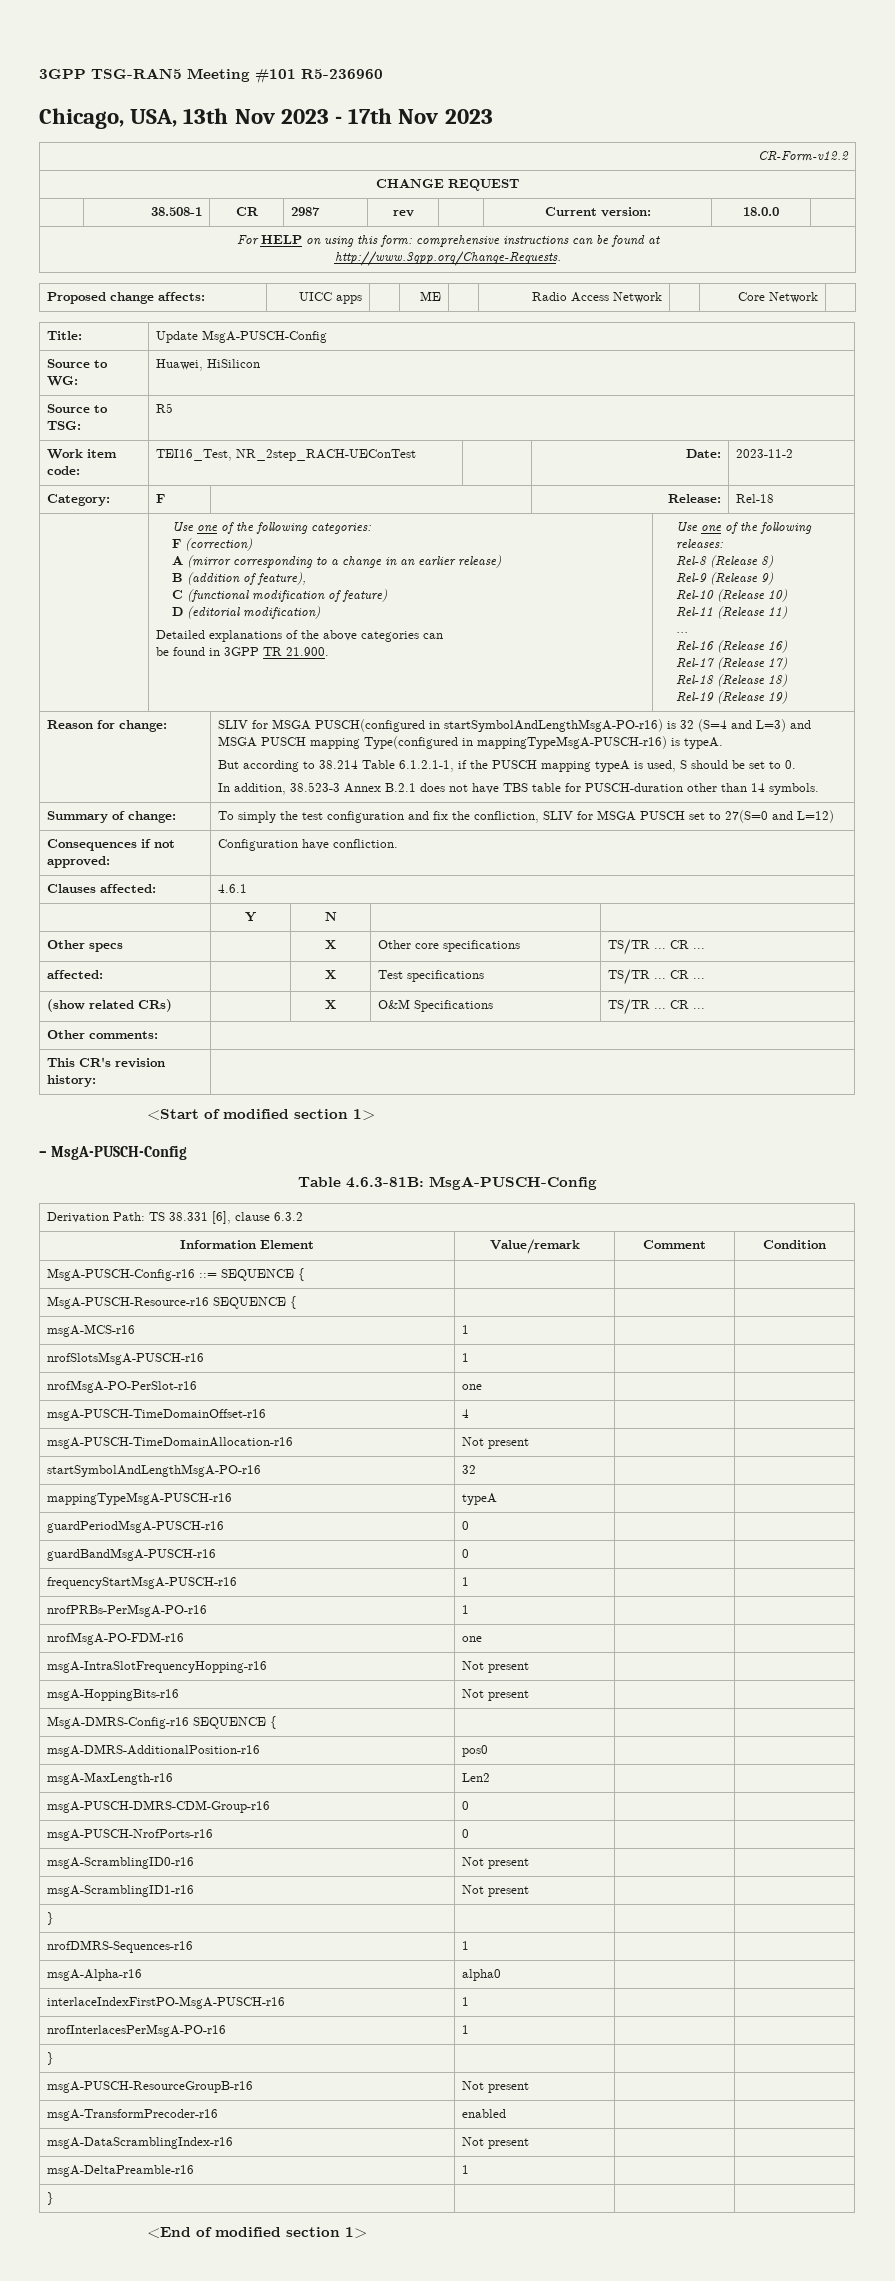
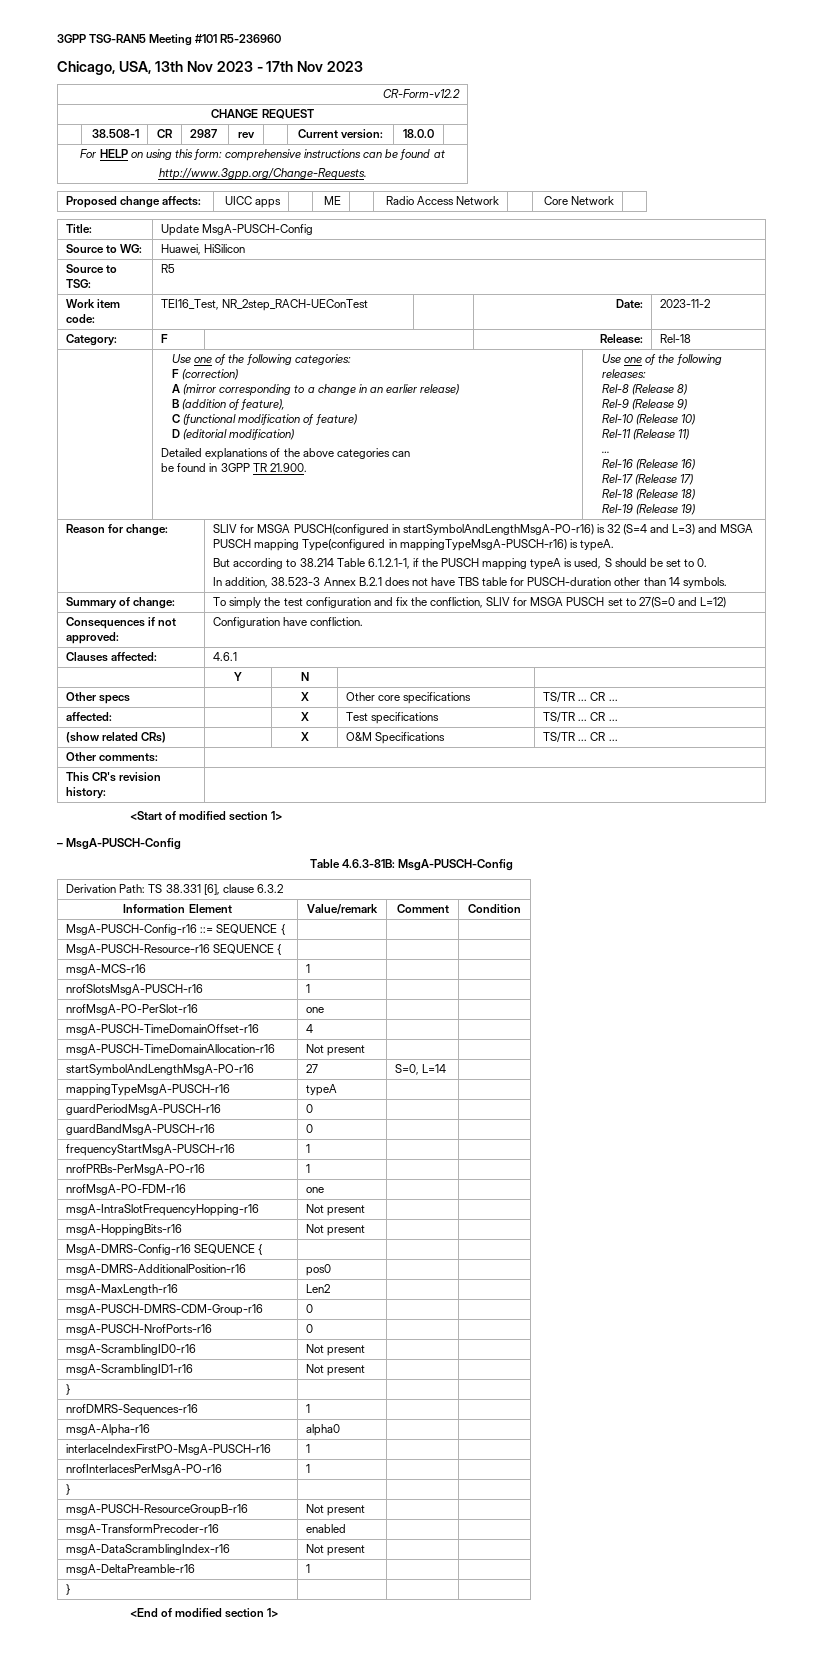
[461,1465,476,1474] 32 | -> [306,1064,319,1073] [395,1064,447,1075] 27 | S=0, L=14

